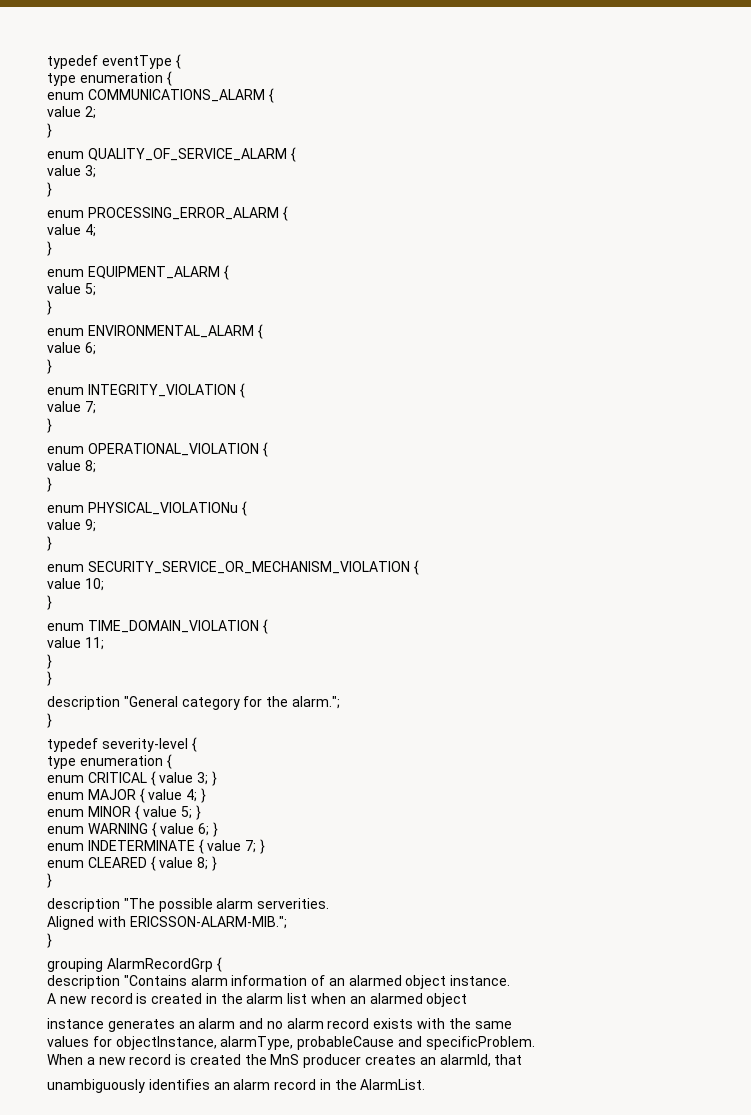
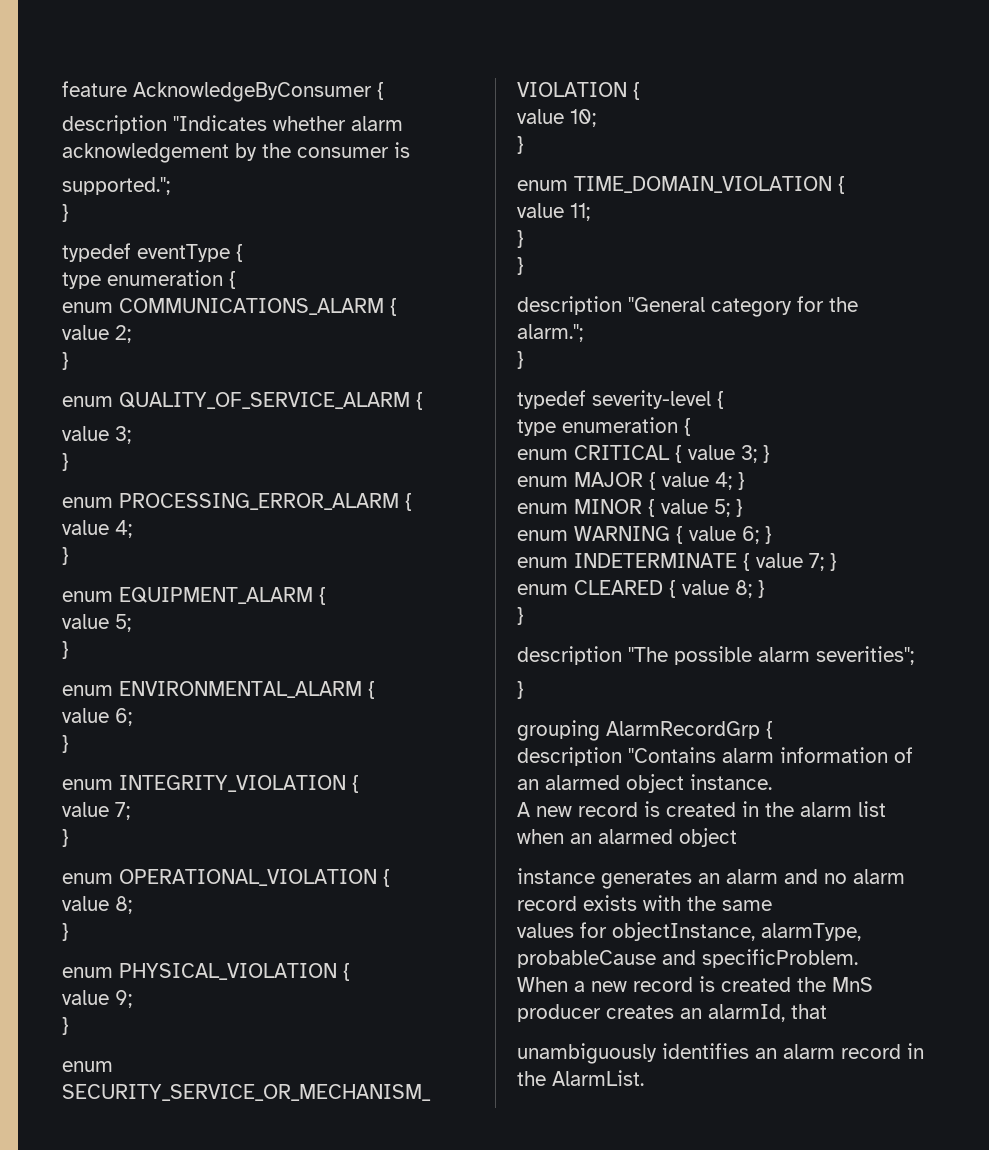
(47, 62) none -> [62,81,384,102] [62,115,403,134] [62,142,410,163] [62,177,170,195] [62,204,69,222] feature AcknowledgeByConsumer { // description "Indicates whether alarm acknowledgement by the consumer is // supported."; // } //
[87,502,238,515] PHYSICAL_VIOLATIONu -> [119,963,337,980] PHYSICAL_VIOLATION
[257,898,330,909] [47,916,287,930] serverities. // Aligned with ERICSSON-ALARM-MIB."; -> [816,646,914,665] severities";

